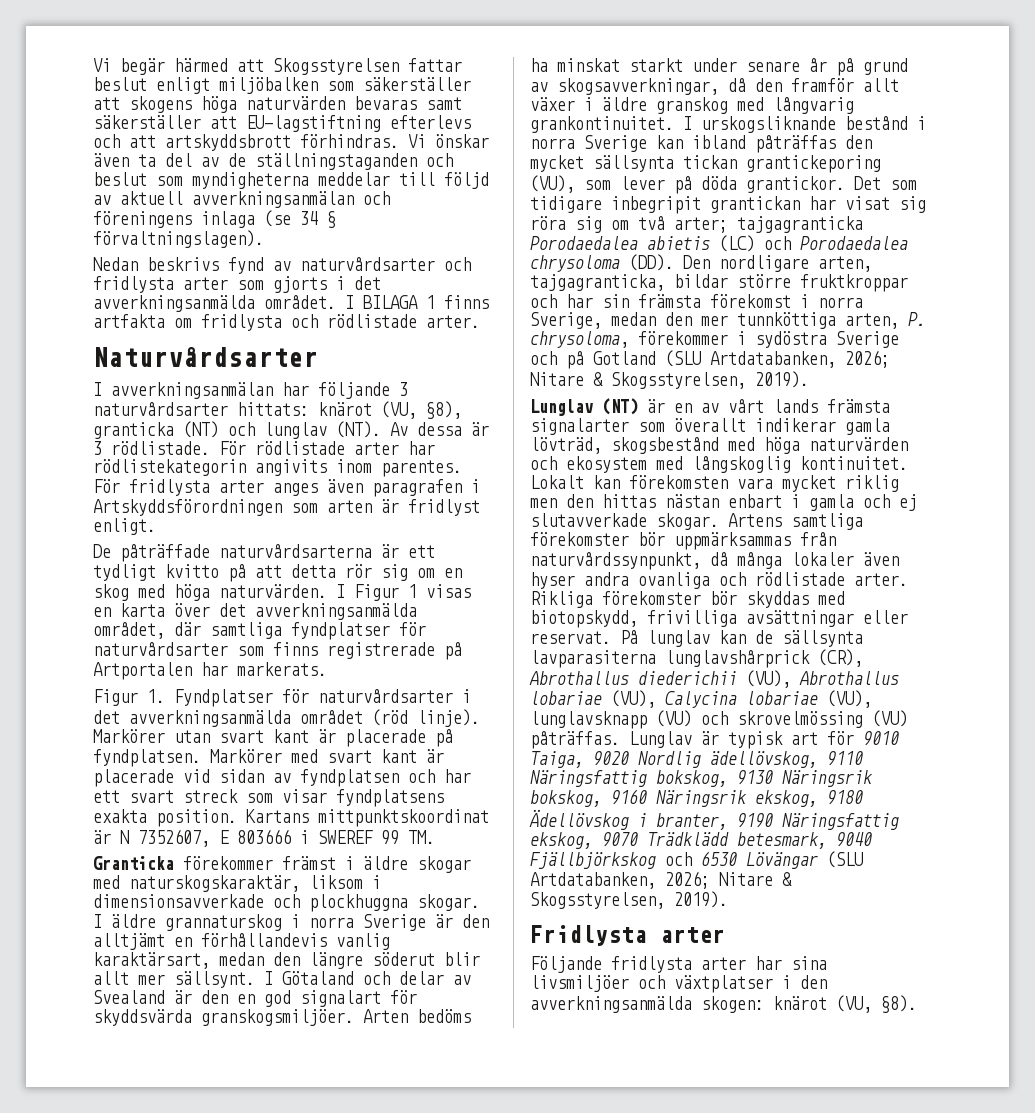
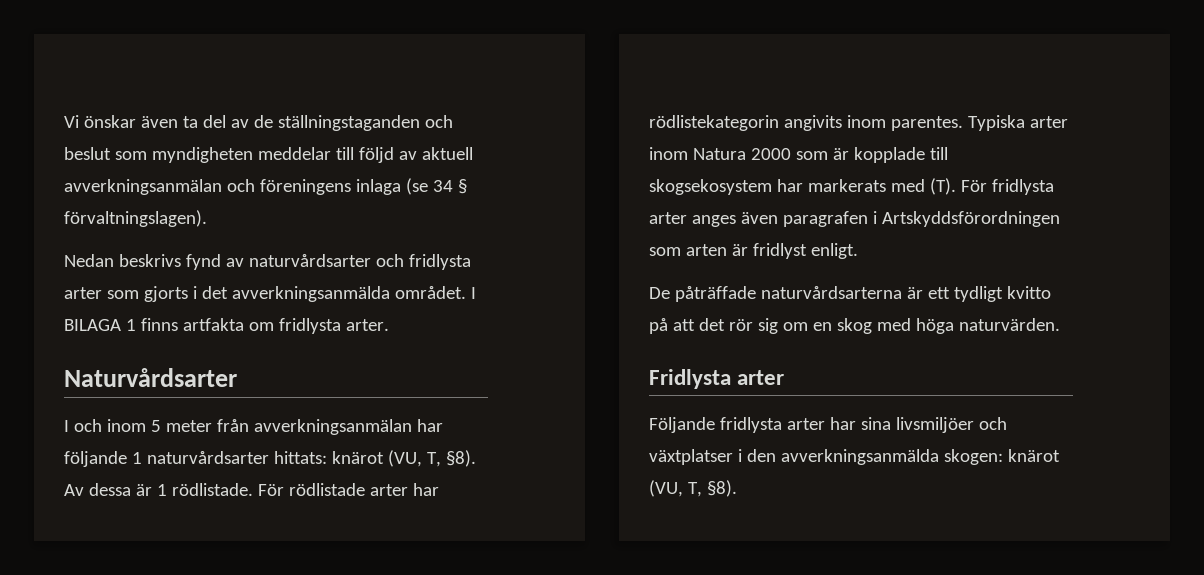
[93,58,462,75] [93,77,471,94] [93,96,462,113] [93,115,471,132] [93,134,426,151] Vi begär härmed att Skogsstyrelsen fattar beslut enligt miljöbalken som säkerställer att skogens höga naturvärden bevaras samt säkerställer att EU-lagstiftning efterlevs och att artskyddsbrott förhindras. Vi -> [64,115,79,128] Vi
[192,172,309,189] myndigheterna -> [151,147,253,163] myndigheten
[291,314,417,328] och rödlistade -> (341, 326) none
(102, 389) none -> [73,419,249,432] och inom 5 meter från
[399,382,408,396] 3 -> [131,452,142,464] 1
[426,401,462,419] [93,421,381,439] §8), granticka (NT) och lunglav (NT). -> [426,450,476,467] T, §8).
[93,441,102,455] 3 -> [156,484,167,496] 1
(462, 468) none -> [967,115,1068,131] [649,147,948,163] [649,178,956,195] Typiska arter inom Natura 2000 som är kopplade till skogsekosystem har markerats med (T).
[291,564,336,578] detta -> [698,318,725,331] det
[336,584,471,601] [93,603,417,620] [93,622,426,640] [93,642,462,660] [93,662,327,680] [93,689,471,707] [93,709,480,727] [93,729,453,747] [93,749,444,767] [93,769,471,787] [93,789,444,807] [93,809,489,827] [93,829,435,847] [93,856,471,873] [93,875,381,892] [93,894,480,912] [93,914,489,931] [93,933,390,950] [93,952,480,969] [93,971,471,988] [93,990,417,1007] [93,1009,471,1026] [530,58,908,76] [530,78,899,95] [530,97,854,114] [530,116,926,133] [530,135,872,153] [530,155,881,173] [530,175,917,194] [530,196,926,214] [530,216,863,233] [530,235,908,252] [530,254,872,272] [530,274,908,292] [530,294,863,308] [530,312,926,329] [530,331,899,348] [530,350,890,369] [530,371,809,389] [530,398,890,416] [530,418,890,435] [530,437,908,454] [530,456,908,473] [530,475,899,492] [530,494,917,511] [530,513,863,530] [530,532,836,550] [530,552,899,570] [530,572,908,589] [530,591,845,608] [530,610,908,628] [530,630,863,647] [530,649,863,668] [529,670,899,688] [530,690,872,708] [530,710,908,729] [530,731,899,749] [530,751,863,768] [530,770,873,787] [530,789,863,807] [529,809,899,830] [530,832,872,849] [530,851,863,869] [530,871,792,889] [530,891,728,909] I Figur 1 visas en karta över det avverkningsanmälda området, där samtliga fyndplatser för naturvårdsarter som finns registrerade på Artportalen har markerats. // Figur 1. Fyndplatser för naturvårdsarter i det avverkningsanmälda området (röd linje). Markörer utan svart kant är placerade på fyndplatsen. Markörer med svart kant är placerade vid sidan av fyndplatsen och har ett svart streck som visar fyndplatsens exakta position. Kartans mittpunktskoordinat är N 7352607, E 803666 i SWEREF 99 TM. // Granticka förekommer främst i äldre skogar med naturskogskaraktär, liksom i dimensionsavverkade och plockhuggna skogar. I äldre grannaturskog i norra Sverige är den alltjämt en förhållandevis vanlig karaktärsart, medan den längre söderut blir allt mer sällsynt. I Götaland och delar av Svealand är den en god signalart för skyddsvärda granskogsmiljöer. Arten bedöms ha minskat starkt under senare år på grund av skogsavverkningar, då den framför allt växer i äldre granskog med långvarig grankontinuitet. I urskogsliknande bestånd i norra Sverige kan ibland påträffas den mycket sällsynta tickan grantickeporing (VU), som lever på döda grantickor. Det som tidigare inbegripit grantickan har visat sig röra sig om två arter; tajgagranticka Porodaedalea abietis (LC) och Porodaedalea chrysoloma (DD). Den nordligare arten, tajgagranticka, bildar större fruktkroppar och har sin främsta förekomst i norra Sverige, medan den mer tunnköttiga arten, P. chrysoloma, förekommer i sydöstra Sverige och på Gotland (SLU Artdatabanken, 2026; Nitare & Skogsstyrelsen, 2019). // Lunglav (NT) är en av vårt lands främsta signalarter som överallt indikerar gamla lövträd, skogsbestånd med höga naturvärden och ekosystem med långskoglig kontinuitet. Lokalt kan förekomsten vara mycket riklig men den hittas nästan enbart i gamla och ej slutavverkade skogar. Artens samtliga förekomster bör uppmärksammas från naturvårdssynpunkt, då många lokaler även hyser andra ovanliga och rödlistade arter. Rikliga förekomster bör skyddas med biotopskydd, frivilliga avsättningar eller reservat. På lunglav kan de sällsynta lavparasiterna lunglavshårprick (CR), Abrothallus diederichii (VU), Abrothallus lobariae (VU), Calycina lobariae (VU), lunglavsknapp (VU) och skrovelmössing (VU) påträffas. Lunglav är typisk art för 9010 Taiga, 9020 Nordlig ädellövskog, 9110 Näringsfattig bokskog, 9130 Näringsrik bokskog, 9160 Näringsrik ekskog, 9180 Ädellövskog i branter, 9190 Näringsfattig ekskog, 9070 Trädklädd betesmark, 9040 Fjällbjörkskog och 6530 Lövängar (SLU Artdatabanken, 2026; Nitare & Skogsstyrelsen, 2019). -> (1060, 324) none
(872, 1004) none -> [687,482,702,497] T,

